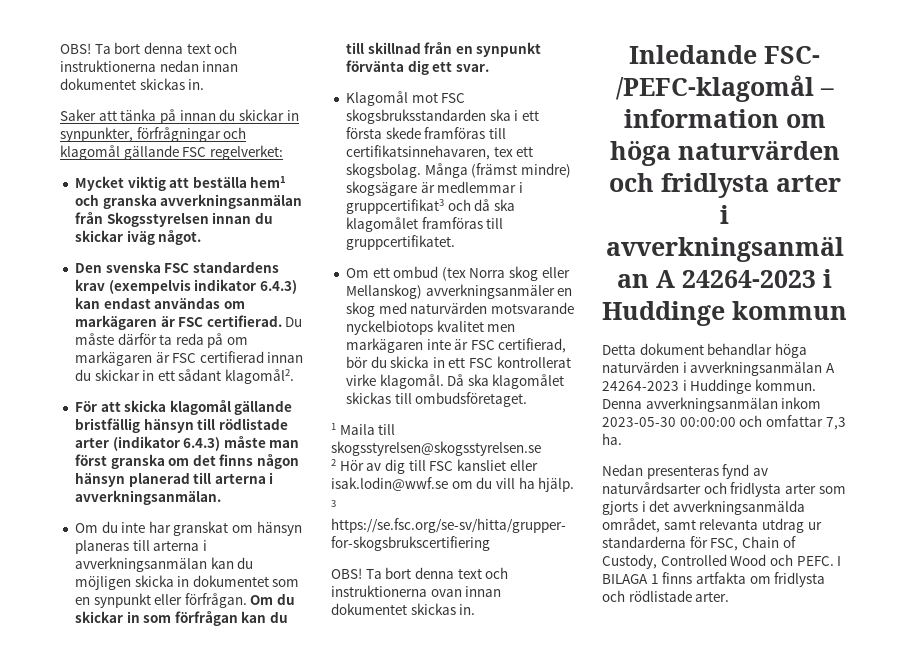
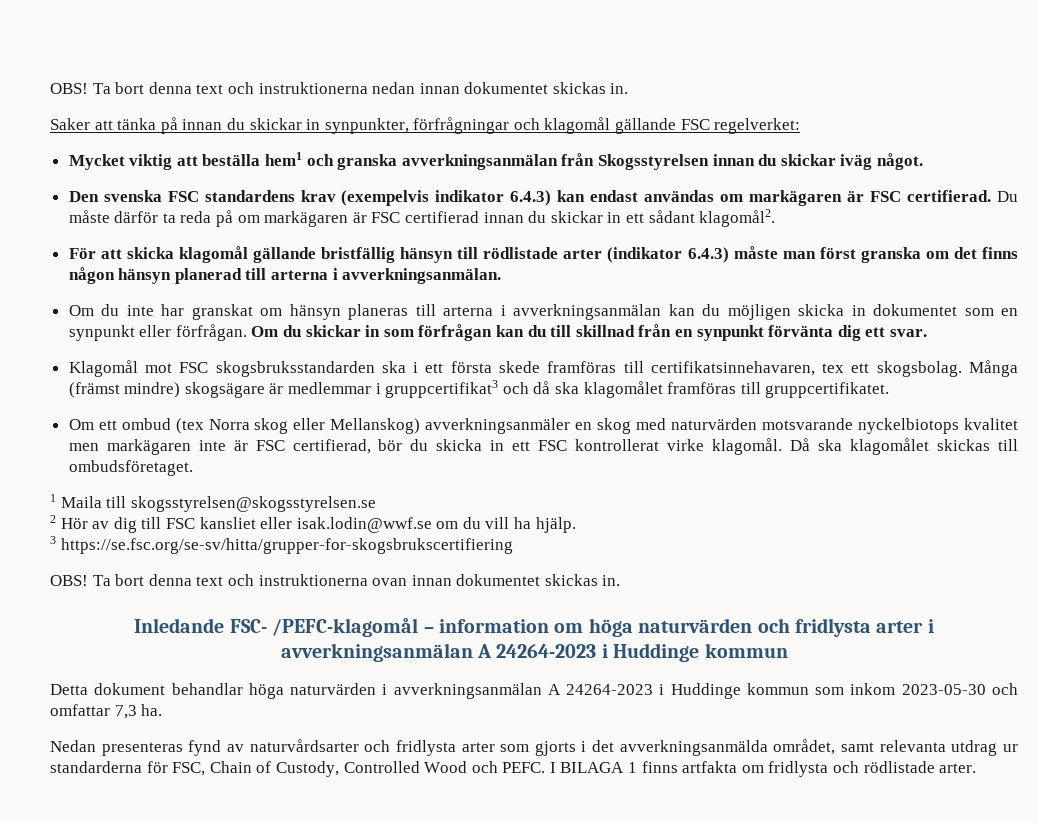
[754,379,816,391] [602,397,778,412] kommun. Denna avverkningsanmälan -> [746,683,845,695] kommun som
[679,417,736,427] 00:00:00 -> (986, 689) none

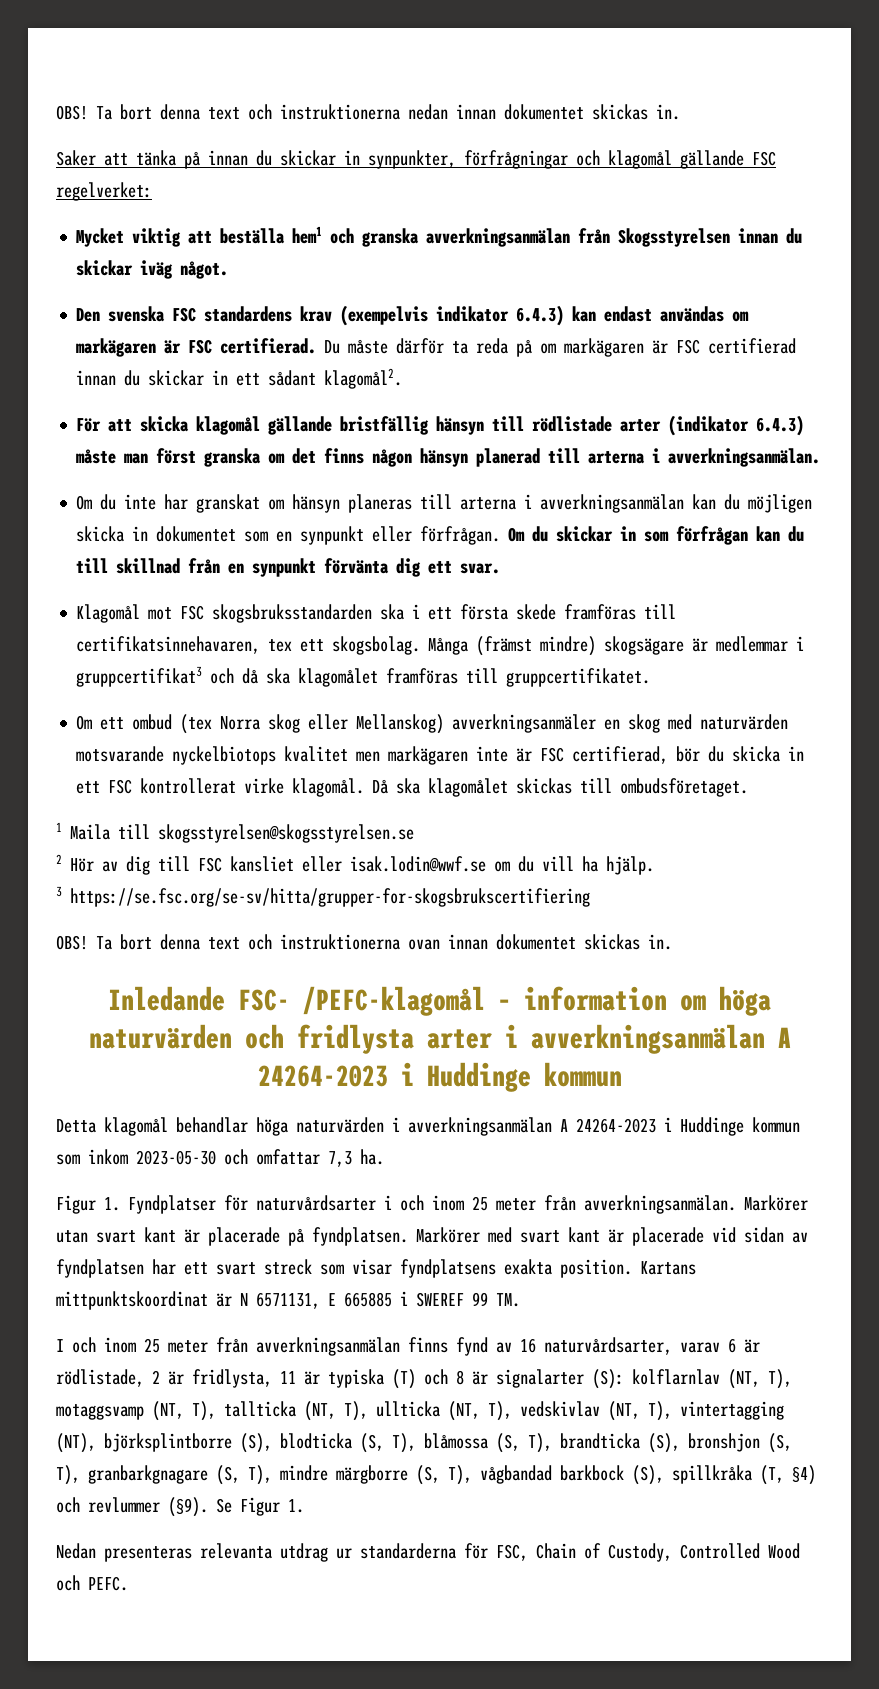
[94,683,166,695] dokument -> [104,1117,168,1136] klagomål
[50,739,875,756] Nedan presenteras fynd av naturvårdsarter och fridlysta arter som gjorts i det avverkningsanmälda området, samt -> [56,1195,808,1214] [56,1227,808,1246] [56,1259,696,1278] [56,1291,520,1310] [56,1337,760,1356] [56,1369,792,1389] [56,1401,784,1421] [56,1433,792,1453] [56,1465,816,1485] [56,1497,304,1517] [56,1543,192,1562] Figur 1. Fyndplatser för naturvårdsarter i och inom 25 meter från avverkningsanmälan. Markörer utan svart kant är placerade på fyndplatsen. Markörer med svart kant är placerade vid sidan av fyndplatsen har ett svart streck som visar fyndplatsens exakta position. Kartans mittpunktskoordinat är N 6571131, E 665885 i SWEREF 99 TM. // I och inom 25 meter från avverkningsanmälan finns fynd av 16 naturvårdsarter, varav 6 är rödlistade, 2 är fridlysta, 11 är typiska (T) och 8 är signalarter (S): kolflarnlav (NT, T), motaggsvamp (NT, T), tallticka (NT, T), ullticka (NT, T), vedskivlav (NT, T), vintertagging (NT), björksplintborre (S), blodticka (S, T), blåmossa (S, T), brandticka (S), bronshjon (S, T), granbarkgnagare (S, T), mindre märgborre (S, T), vågbandad barkbock (S), spillkråka (T, §4) och revlummer (§9). Se Figur 1. // Nedan presenteras
[549,761,977,777] I BILAGA 1 finns artfakta om fridlysta och rödlistade arter. -> (128, 1583) none

